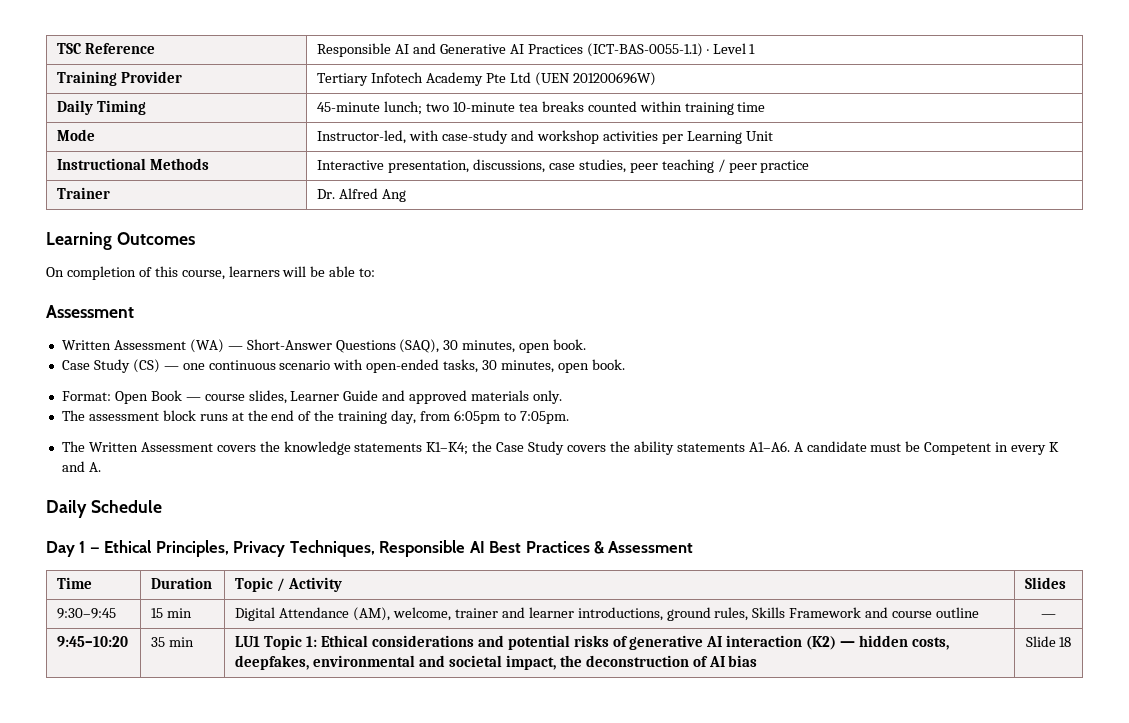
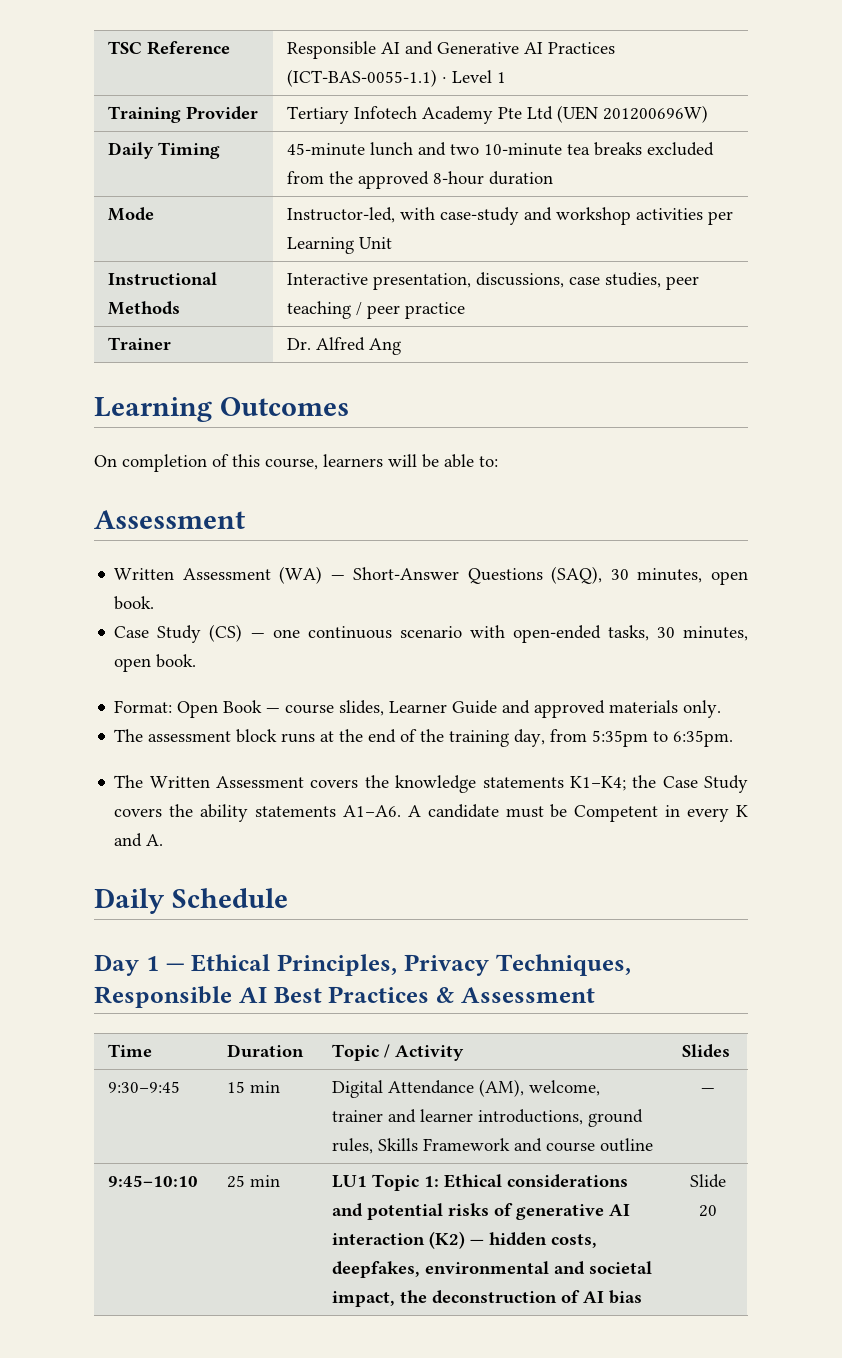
[384,101,423,115] lunch; -> [370,142,447,156] lunch and
[587,101,766,115] counted within training time -> [647,142,715,156] [287,171,554,189] excluded from the approved 8-hour duration
[453,410,569,424] 6:05pm to 7:05pm. -> [592,730,734,747] 5:35pm to 6:35pm.
[57,636,129,647] [151,637,166,647] 9:45–10:20 | 35 -> [108,1175,199,1187] [227,1175,246,1188] 9:45–10:10 | 25
[1059,637,1072,647] 18 -> [699,1205,717,1217] 20

